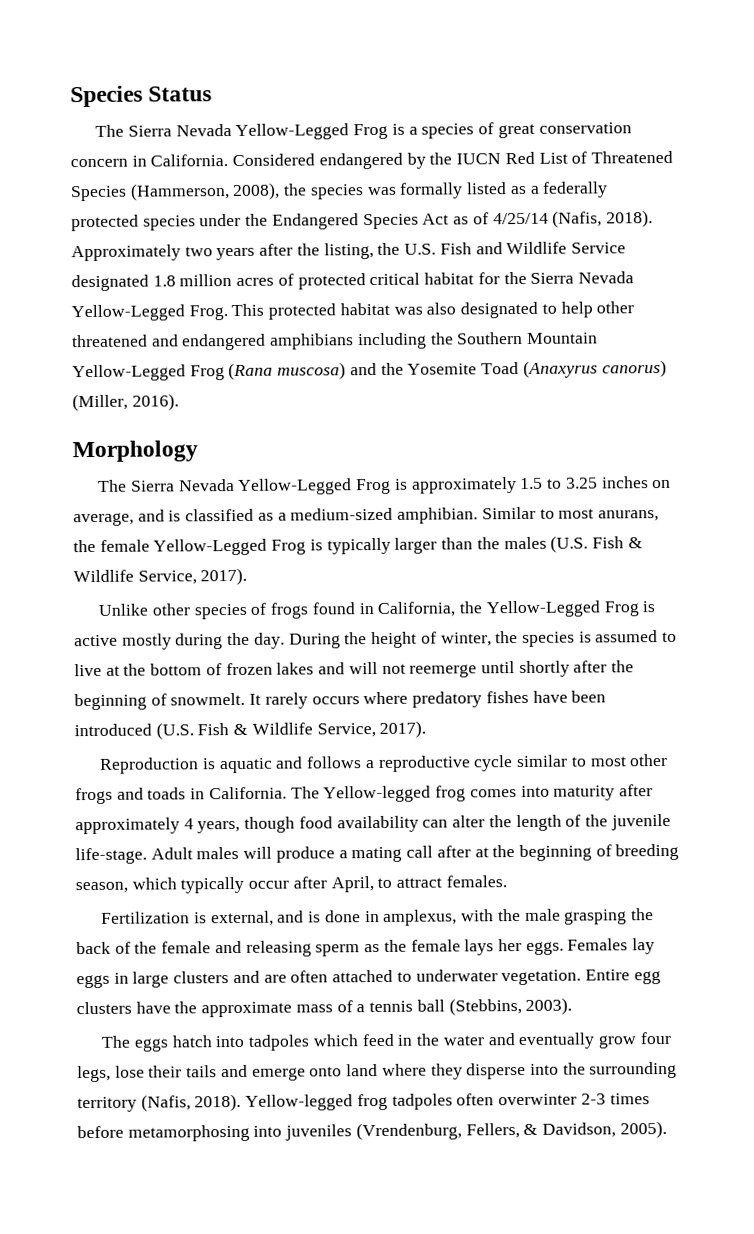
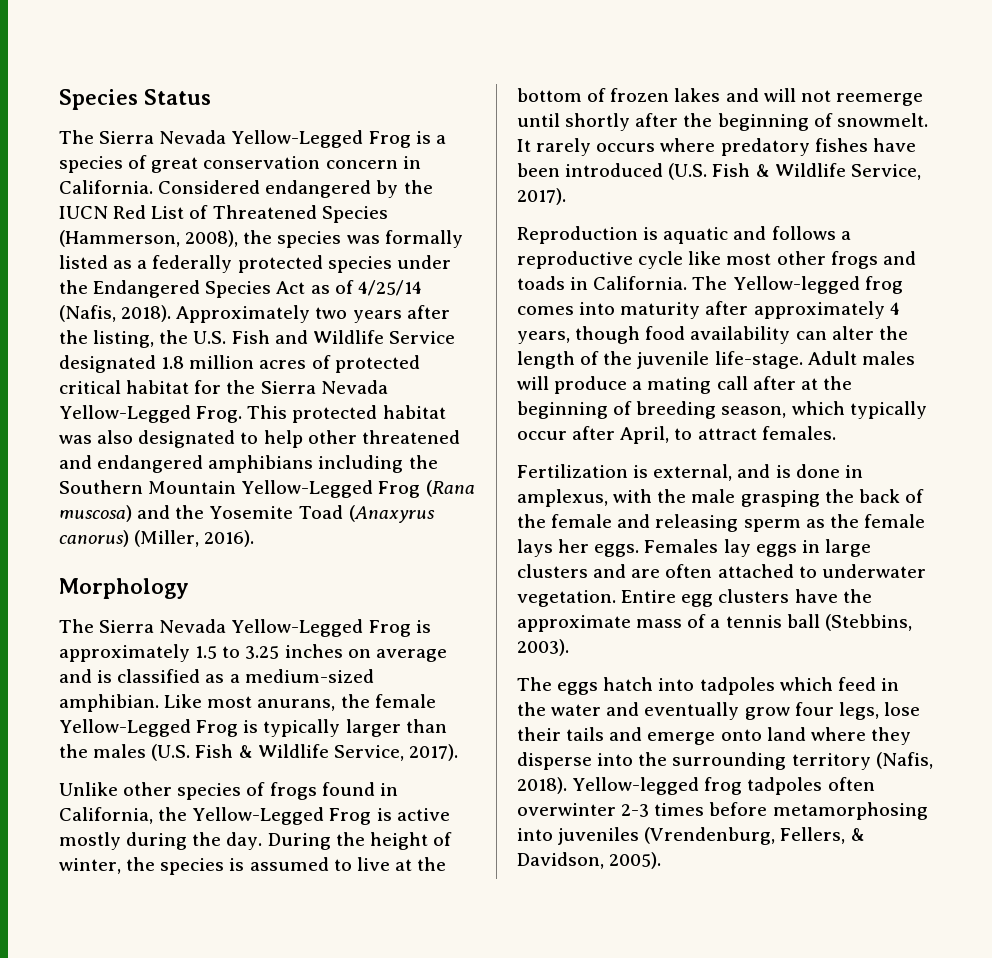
[73,512,134,527] average, -> [375,649,447,662] average
[481,506,555,520] Similar to -> [164,694,203,708] Like
[516,754,587,768] similar to -> [688,251,722,265] like

